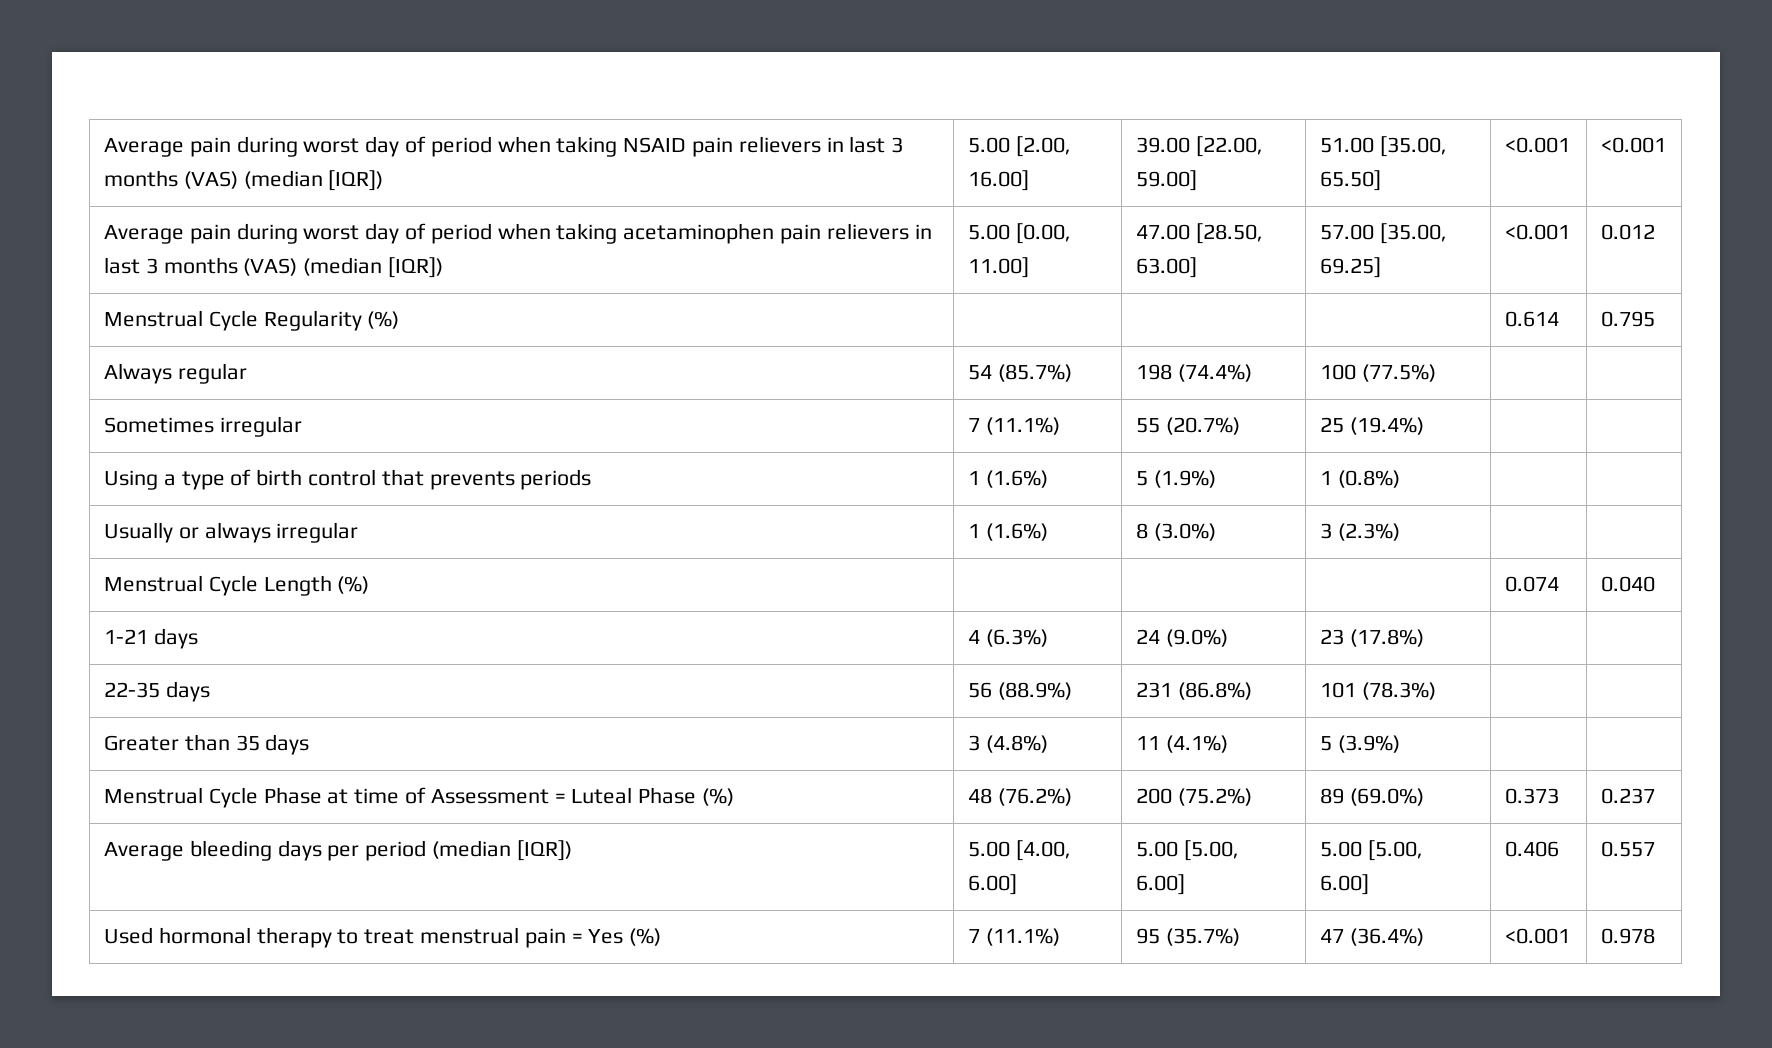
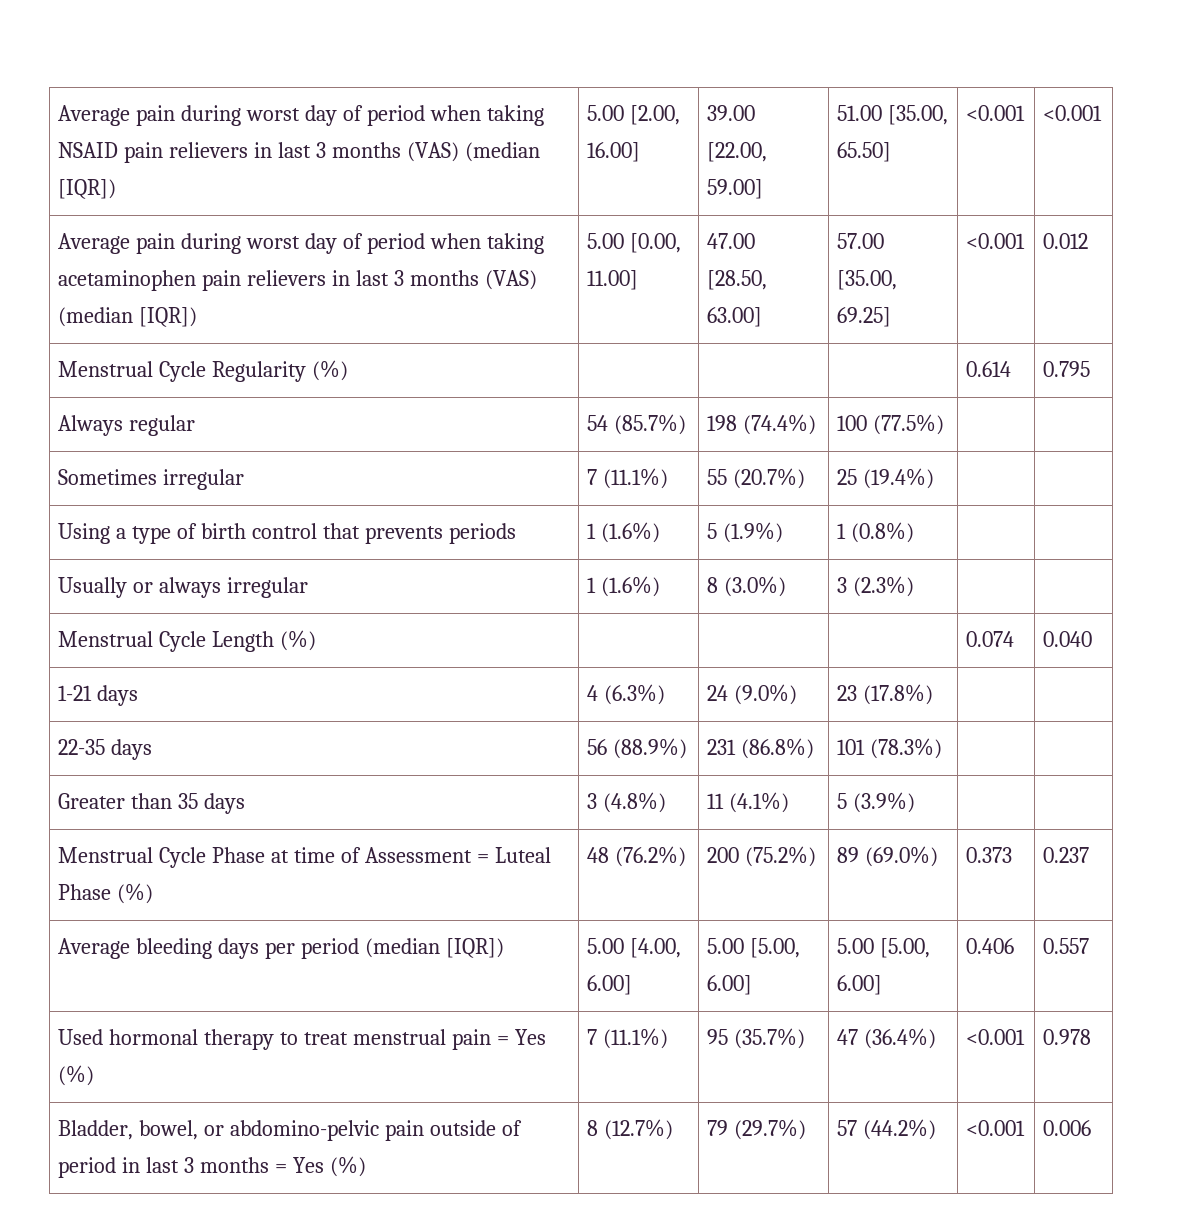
(1655, 936) none -> [58,1120,522,1141] [58,1156,366,1178] [587,1119,674,1140] [707,1119,807,1140] [837,1119,937,1140] [966,1120,1026,1136] [1043,1120,1092,1136] // Bladder, bowel, or abdomino-pelvic pain outside of period in last 3 months = Yes (%) | 8 (12.7%) | 79 (29.7%) | 57 (44.2%) | <0.001 | 0.006

